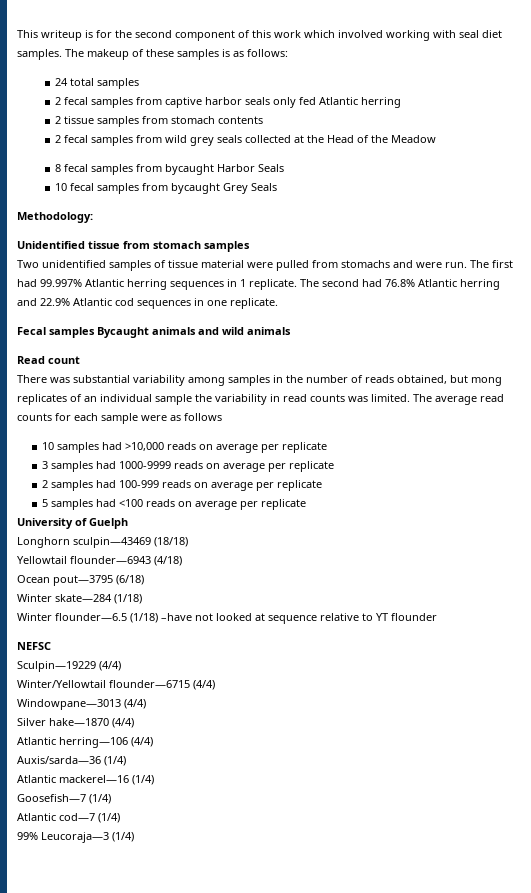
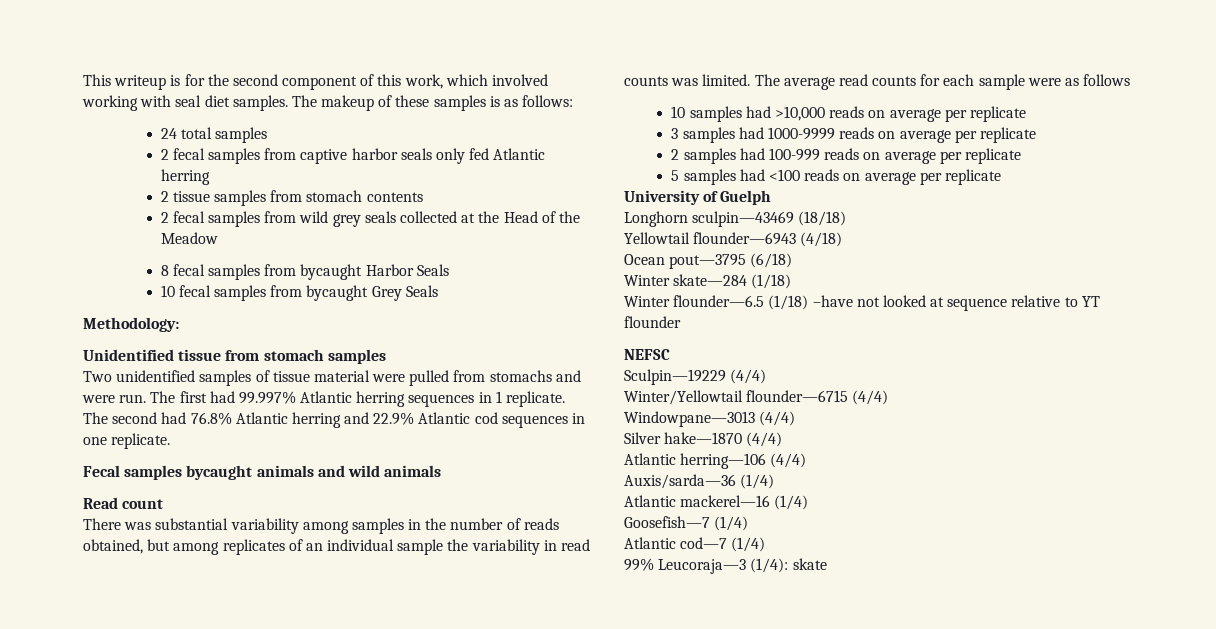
[274,30,301,38] work -> [404,74,443,89] work,
[97,327,149,338] Bycaught -> [186,465,253,480] bycaught
[471,377,502,386] mong -> [173,542,220,555] among
[112,832,134,842] (1/4) -> [750,558,827,573] (1/4): skate

